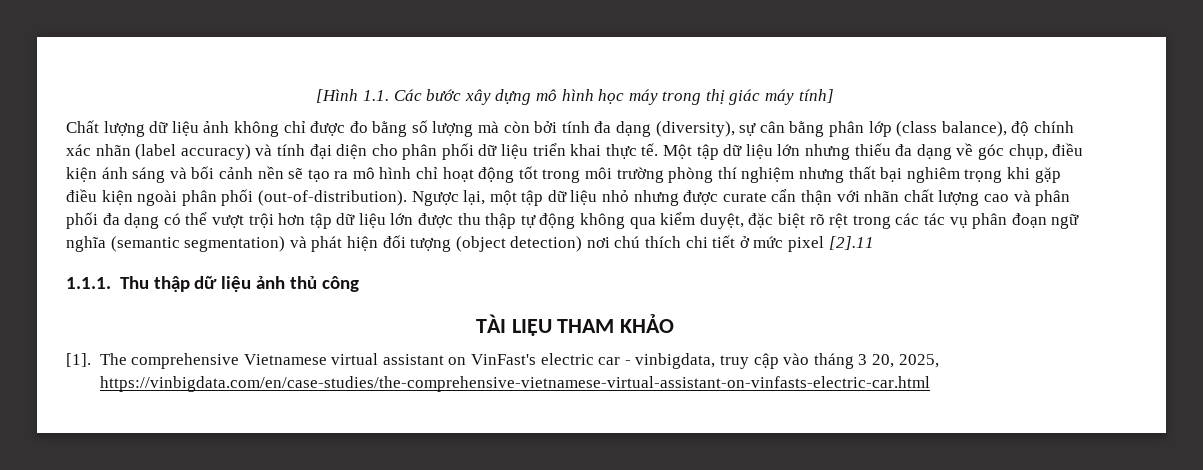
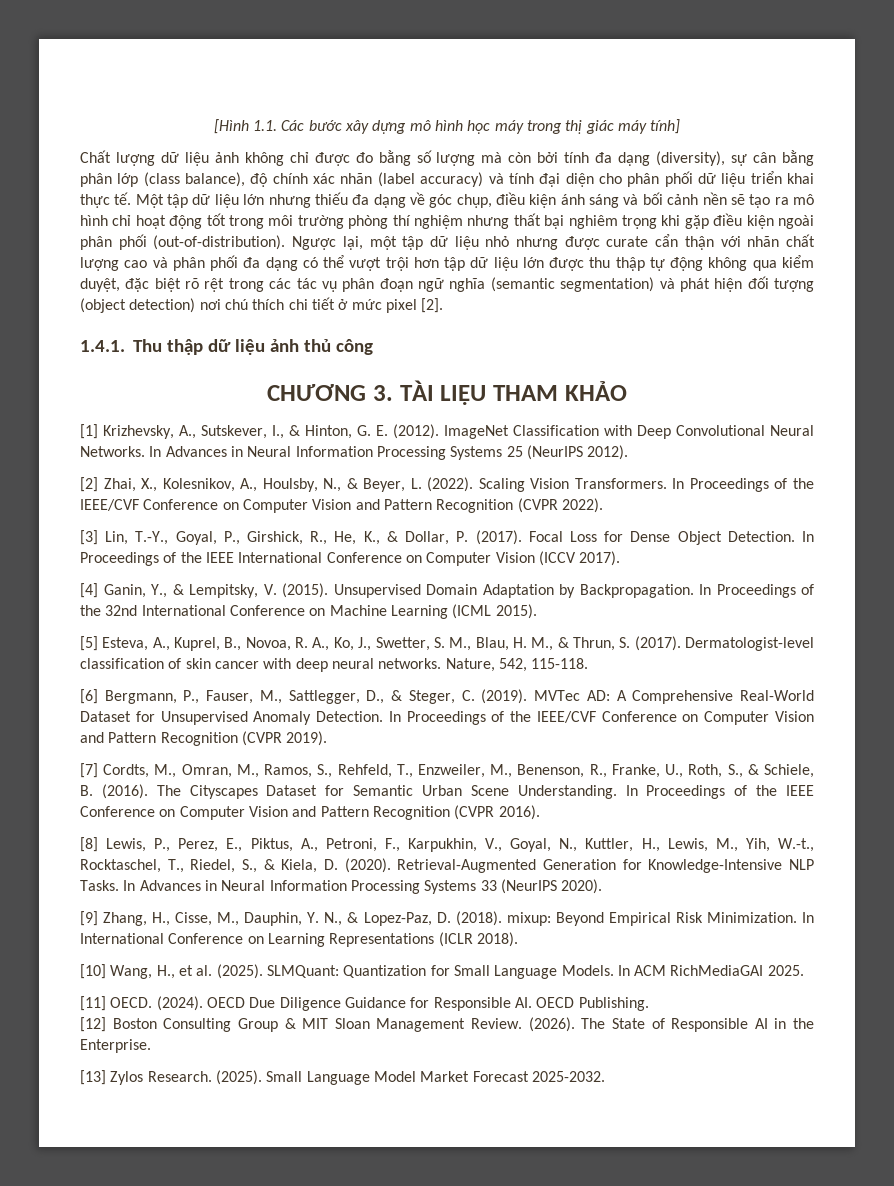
[828,236,874,250] [66,277,111,289] [2].11 // 1.1.1. -> [421,298,444,313] [80,340,125,352] [2]. // 1.4.1.
(360, 284) none -> [267,384,393,401] CHƯƠNG 3.
[66,353,939,369] [99,376,930,392] [1]. The comprehensive Vietnamese virtual assistant on VinFast's electric car - vinbigdata, truy cập vào tháng 3 20, 2025, https://vinbigdata.com/en/case-studies/the-comprehensive-vietnamese-virtual-assistant-on-vinfasts-electric-car.html -> [80,424,814,439] [80,445,629,460] [80,477,815,492] [80,498,603,513] [80,530,815,545] [80,551,621,566] [80,583,814,598] [80,604,537,619] [80,636,815,651] [80,658,589,672] [80,689,815,704] [80,711,814,725] [80,731,328,746] [80,763,814,778] [80,784,815,799] [80,805,540,820] [80,837,814,852] [80,858,814,873] [80,879,603,894] [80,911,814,926] [80,932,518,947] [80,964,804,979] [80,996,649,1011] [80,1017,814,1032] [80,1039,151,1053] [80,1070,605,1085] [1] Krizhevsky, A., Sutskever, I., & Hinton, G. E. (2012). ImageNet Classification with Deep Convolutional Neural Networks. In Advances in Neural Information Processing Systems 25 (NeurIPS 2012). // [2] Zhai, X., Kolesnikov, A., Houlsby, N., & Beyer, L. (2022). Scaling Vision Transformers. In Proceedings of the IEEE/CVF Conference on Computer Vision and Pattern Recognition (CVPR 2022). // [3] Lin, T.-Y., Goyal, P., Girshick, R., He, K., & Dollar, P. (2017). Focal Loss for Dense Object Detection. In Proceedings of the IEEE International Conference on Computer Vision (ICCV 2017). // [4] Ganin, Y., & Lempitsky, V. (2015). Unsupervised Domain Adaptation by Backpropagation. In Proceedings of the 32nd International Conference on Machine Learning (ICML 2015). // [5] Esteva, A., Kuprel, B., Novoa, R. A., Ko, J., Swetter, S. M., Blau, H. M., & Thrun, S. (2017). Dermatologist-level classification of skin cancer with deep neural networks. Nature, 542, 115-118. // [6] Bergmann, P., Fauser, M., Sattlegger, D., & Steger, C. (2019). MVTec AD: A Comprehensive Real-World Dataset for Unsupervised Anomaly Detection. In Proceedings of the IEEE/CVF Conference on Computer Vision and Pattern Recognition (CVPR 2019). // [7] Cordts, M., Omran, M., Ramos, S., Rehfeld, T., Enzweiler, M., Benenson, R., Franke, U., Roth, S., & Schiele, B. (2016). The Cityscapes Dataset for Semantic Urban Scene Understanding. In Proceedings of the IEEE Conference on Computer Vision and Pattern Recognition (CVPR 2016). // [8] Lewis, P., Perez, E., Piktus, A., Petroni, F., Karpukhin, V., Goyal, N., Kuttler, H., Lewis, M., Yih, W.-t., Rocktaschel, T., Riedel, S., & Kiela, D. (2020). Retrieval-Augmented Generation for Knowledge-Intensive NLP Tasks. In Advances in Neural Information Processing Systems 33 (NeurIPS 2020). // [9] Zhang, H., Cisse, M., Dauphin, Y. N., & Lopez-Paz, D. (2018). mixup: Beyond Empirical Risk Minimization. In International Conference on Learning Representations (ICLR 2018). // [10] Wang, H., et al. (2025). SLMQuant: Quantization for Small Language Models. In ACM RichMediaGAI 2025. // [11] OECD. (2024). OECD Due Diligence Guidance for Responsible AI. OECD Publishing. // [12] Boston Consulting Group & MIT Sloan Management Review. (2026). The State of Responsible AI in the Enterprise. // [13] Zylos Research. (2025). Small Language Model Market Forecast 2025-2032.

